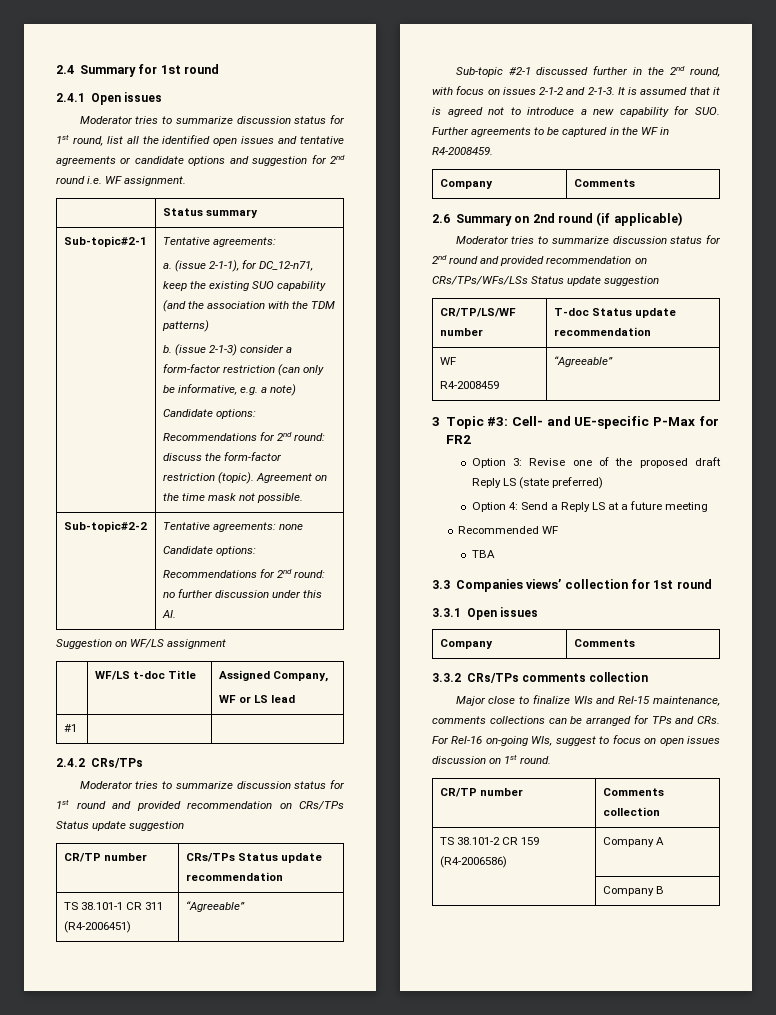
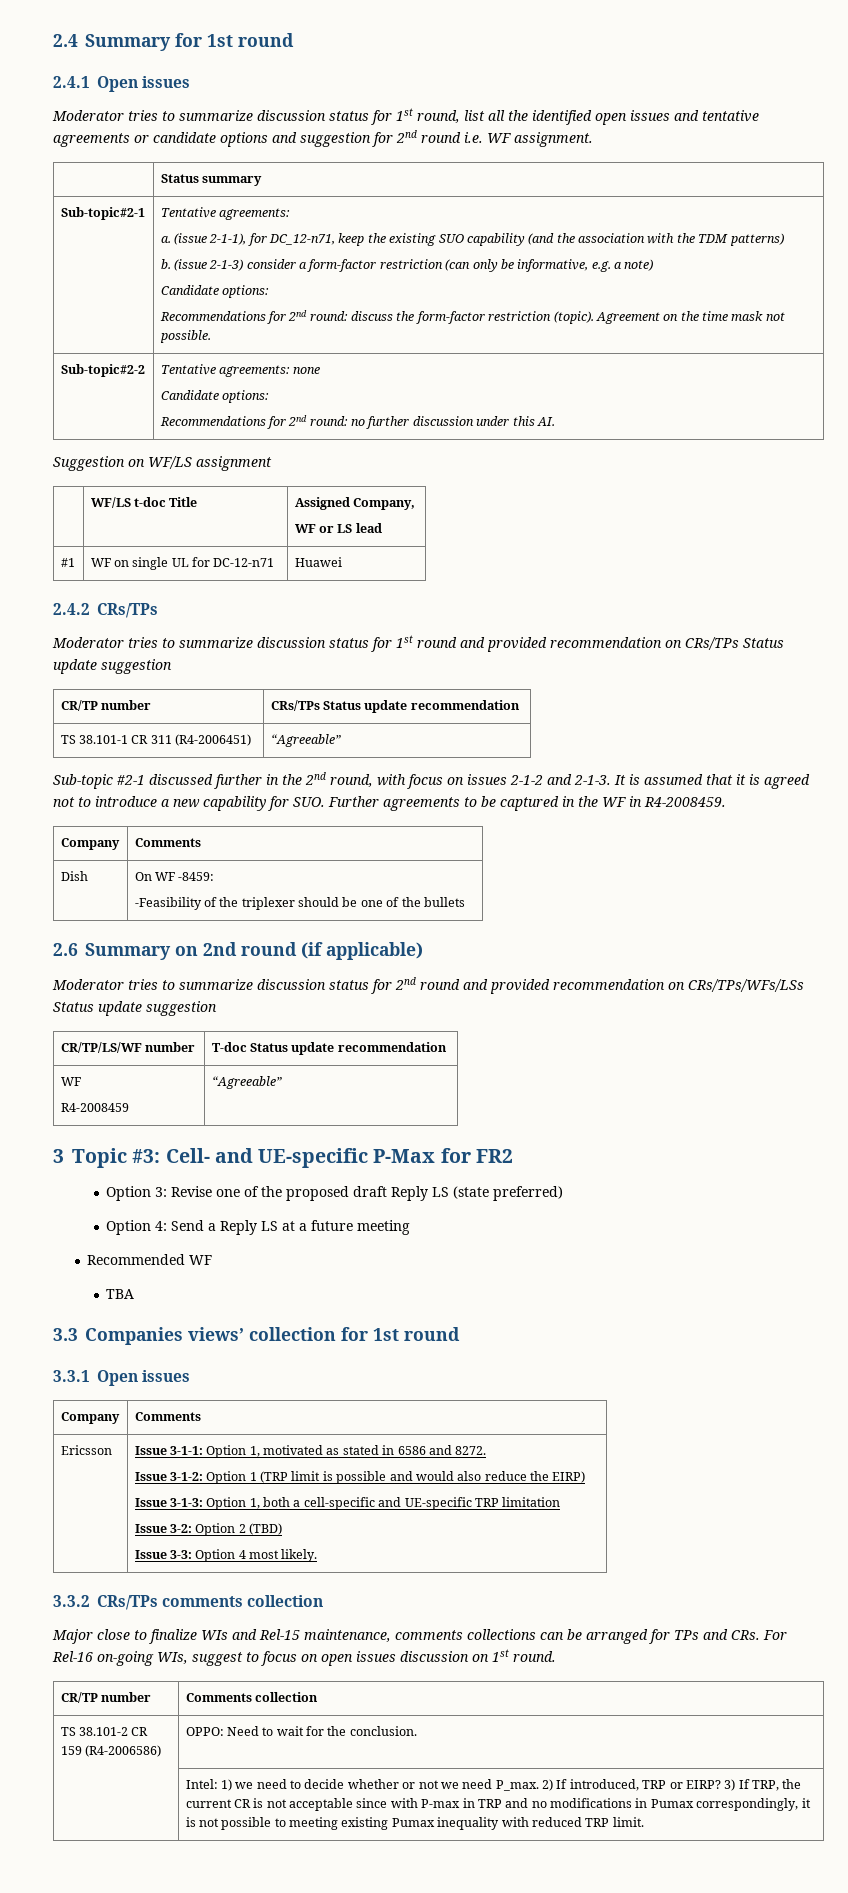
(77, 728) | -> [90,557,275,570] [294,557,342,567] WF on single UL for DC-12-n71 | Huawei
(635, 183) none -> [60,871,88,881] [134,872,215,881] [134,897,465,910] // Dish | On WF -8459: // -Feasibility of the triplexer should be one of the bullets
(635, 643) none -> [60,1445,112,1455] [134,1445,487,1458] [134,1471,586,1484] [134,1497,561,1510] [134,1523,283,1536] [134,1549,318,1562] // Ericsson | Issue 3-1-1: Option 1, motivated as stated in 6586 and 8272. // Issue 3-1-2: Option 1 (TRP limit is possible and would also reduce the EIRP) // Issue 3-1-3: Option 1, both a cell-specific and UE-specific TRP limitation // Issue 3-2: Option 2 (TBD) // Issue 3-3: Option 4 most likely.
[602,837,665,847] [602,886,665,896] Company A // | Company B -> [185,1726,417,1736] [185,1779,802,1791] [185,1798,811,1811] [185,1817,644,1830] OPPO: Need to wait for the conclusion. // | Intel: 1) we need to decide whether or not we need P_max. 2) If introduced, TRP or EIRP? 3) If TRP, the current CR is not acceptable since with P-max in TRP and no modifications in Pumax correspondingly, it is not possible to meeting existing Pumax inequality with reduced TRP limit.

